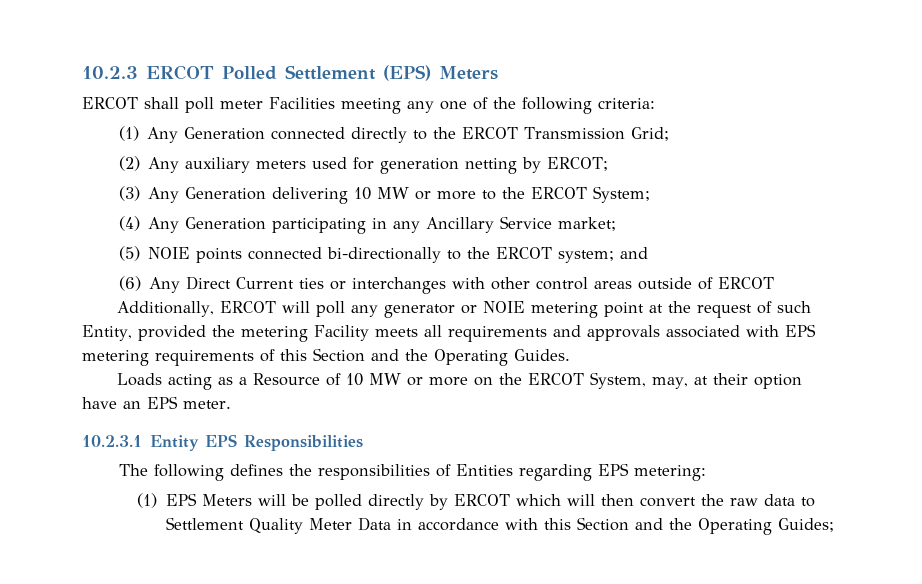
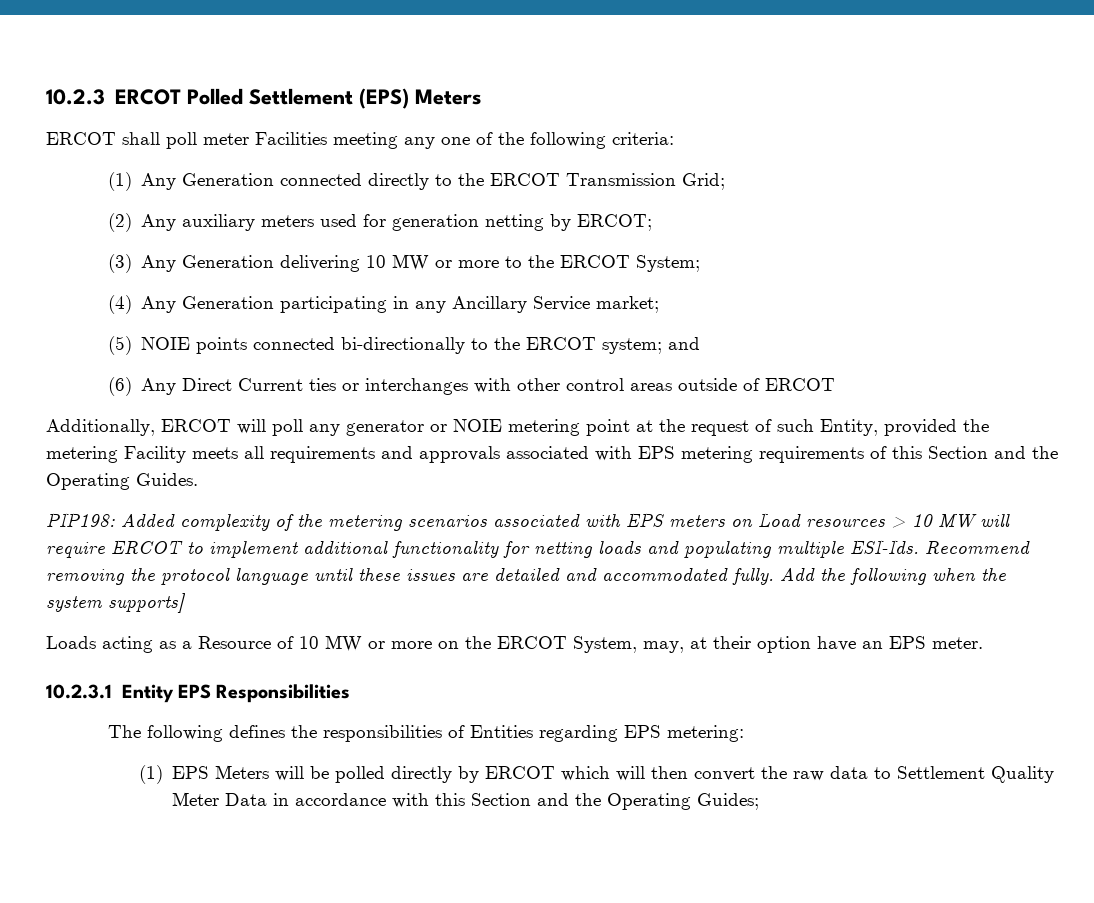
(570, 355) none -> [46,513,1010,531] [46,540,1030,558] [46,567,1006,585] [46,593,186,613] // PIP198: Added complexity of the metering scenarios associated with EPS meters on Load resources > 10 MW will require ERCOT to implement additional functionality for netting loads and populating multiple ESI-Ids. Recommend removing the protocol language until these issues are detailed and accommodated fully. Add the following when the system supports]

